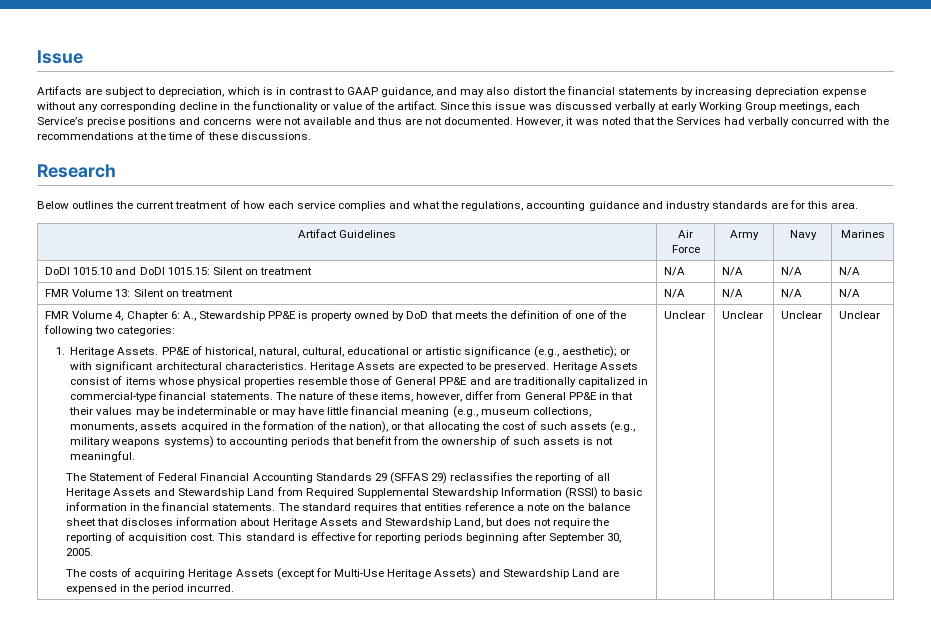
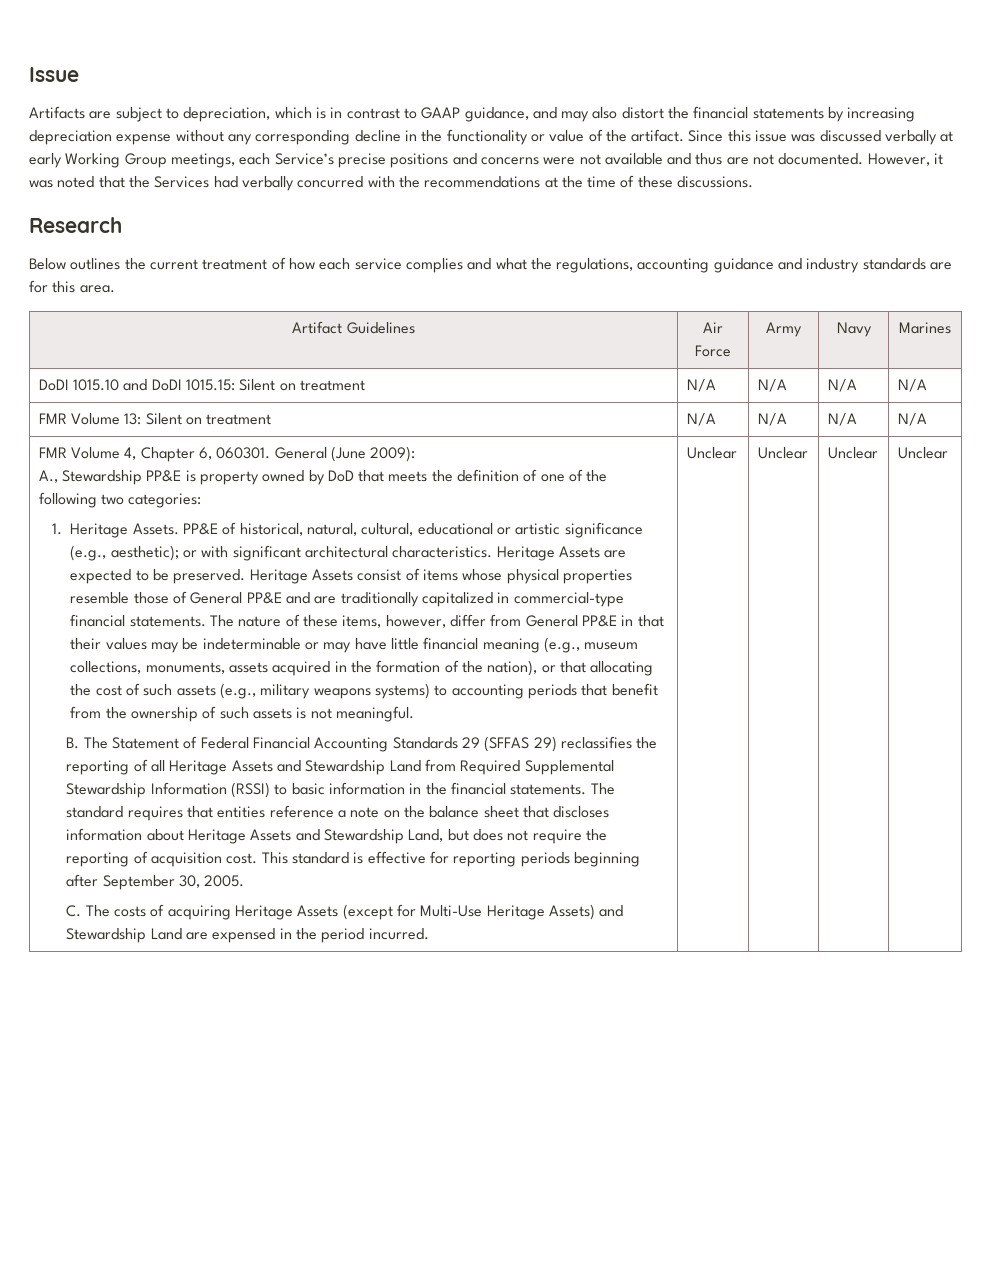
[170,311,180,319] 6: -> [198,446,416,462] 6, 060301. General (June 2009): //
(136, 456) none -> [66,737,80,749] B.
(93, 552) none -> [66,905,82,917] C.

